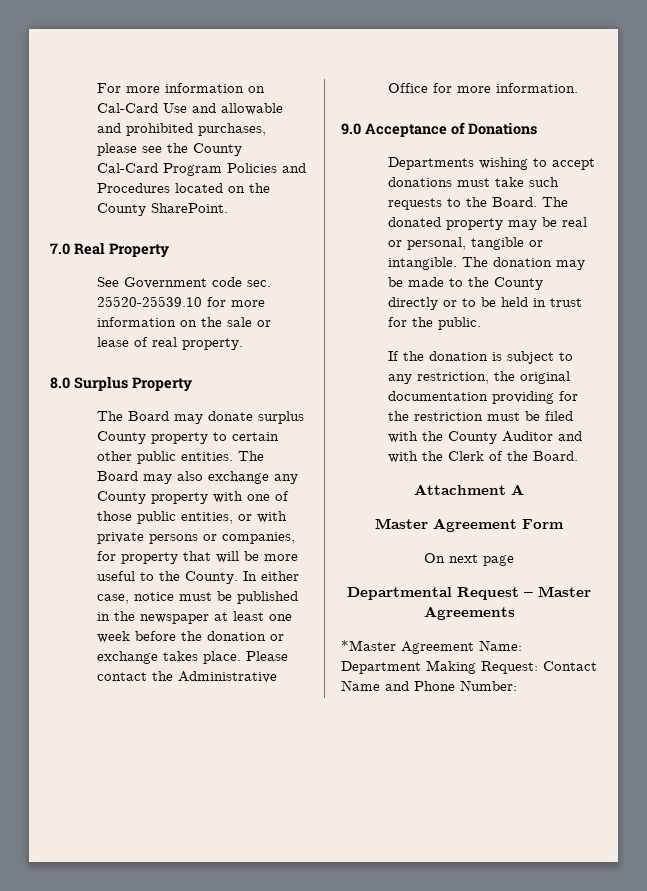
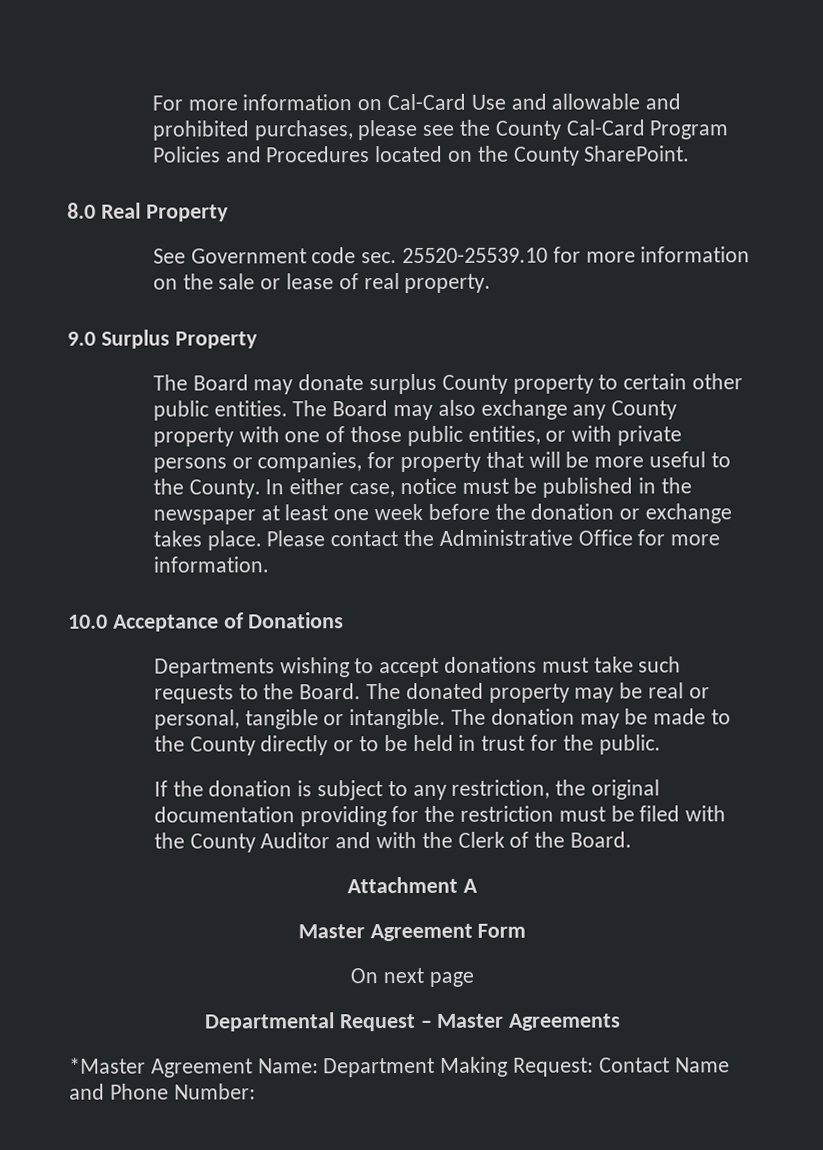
[50,243,70,255] 7.0 -> [67,202,96,219] 8.0
[50,377,70,389] 8.0 -> [67,331,96,346] 9.0
[341,123,361,135] 9.0 -> [68,614,108,629] 10.0

